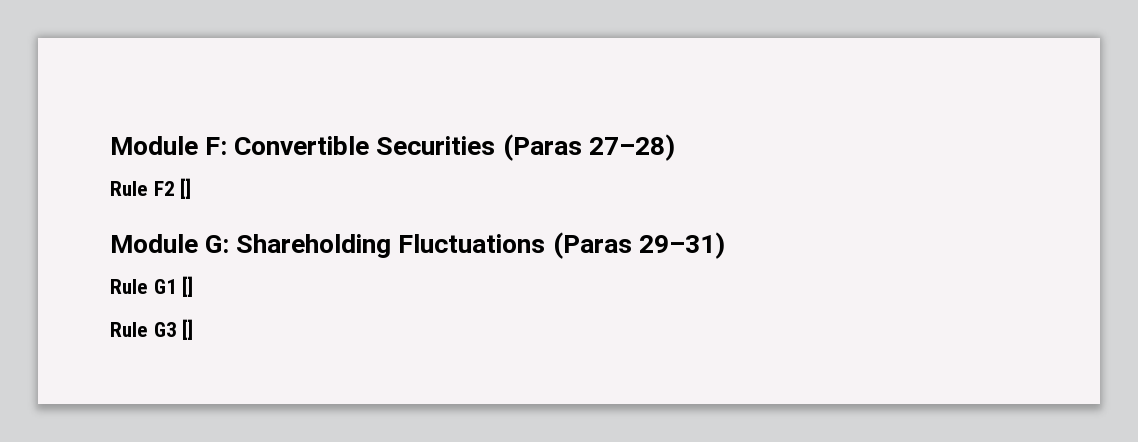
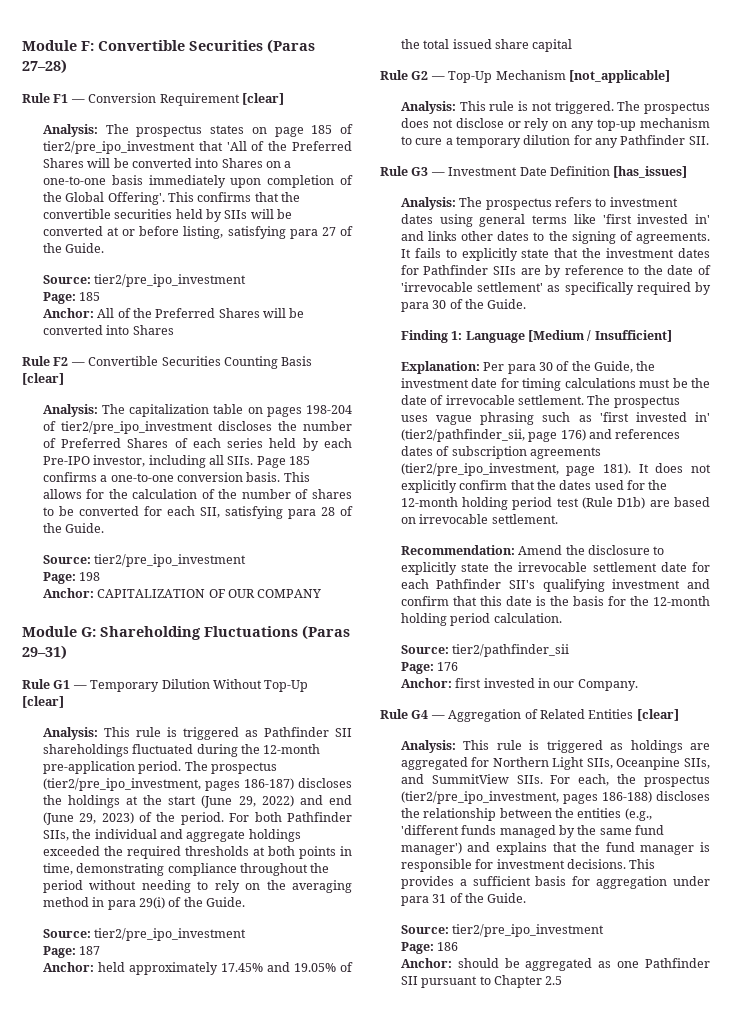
[153,178,192,199] F2 [] -> [53,93,284,106] [42,124,353,137] [42,141,353,154] [42,158,292,168] [42,175,353,188] [42,192,301,205] [42,209,293,222] [42,226,353,239] [42,243,105,253] [42,274,247,287] [42,292,101,304] [42,308,305,318] [42,325,174,335] [22,356,313,369] [22,373,64,385] [42,404,352,417] [42,421,352,434] [42,438,352,451] [42,455,311,468] [42,472,310,482] [42,489,352,499] [42,506,353,519] [42,523,105,533] [42,554,247,567] [42,572,101,584] [42,588,322,598] F1 — Conversion Requirement [clear] // Analysis: The prospectus states on page 185 of tier2/pre_ipo_investment that 'All of the Preferred Shares will be converted into Shares on a one-to-one basis immediately upon completion of the Global Offering'. This confirms that the convertible securities held by SIIs will be converted at or before listing, satisfying para 27 of the Guide. // Source: tier2/pre_ipo_investment // Page: 185 // Anchor: All of the Preferred Shares will be converted into Shares // Rule F2 — Convertible Securities Counting Basis [clear] // Analysis: The capitalization table on pages 198-204 of tier2/pre_ipo_investment discloses the number of Preferred Shares of each series held by each Pre-IPO investor, including all SIIs. Page 185 confirms a one-to-one conversion basis. This allows for the calculation of the number of shares to be converted for each SII, satisfying para 28 of the Guide. // Source: tier2/pre_ipo_investment // Page: 198 // Anchor: CAPITALIZATION OF OUR COMPANY
[182,276,194,297] [110,319,194,340] [] // Rule G3 [] -> [72,679,309,692] [22,696,64,708] [42,727,352,740] [42,744,321,757] [42,761,277,774] [42,778,352,791] [42,795,352,808] [42,812,352,825] [42,829,301,842] [42,846,352,859] [42,863,330,876] [42,880,352,893] [42,897,246,910] [42,928,247,941] [42,946,101,958] [42,962,353,975] [400,39,573,52] [380,70,670,83] [400,101,710,114] [400,118,710,131] [400,135,709,148] [380,166,688,178] [400,197,678,210] [400,214,710,227] [400,231,710,244] [400,248,710,261] [400,265,711,278] [400,282,711,295] [400,299,527,312] [400,330,672,343] [400,361,656,374] [400,378,710,391] [400,395,680,408] [400,412,710,425] [400,429,681,442] [400,446,601,459] [400,463,711,476] [400,480,668,493] [400,497,710,510] [400,514,558,524] [400,545,665,555] [400,562,710,575] [400,579,710,592] [400,596,710,606] [400,613,562,626] [400,644,570,657] [400,662,459,674] [400,678,638,691] [380,709,679,722] [400,740,710,753] [400,757,710,770] [400,774,710,787] [400,791,710,804] [400,808,652,821] [400,825,665,838] [400,842,710,855] [400,859,656,872] [400,876,710,889] [400,893,527,906] [400,924,605,937] [400,942,459,954] [400,958,710,971] [400,975,563,988] — Temporary Dilution Without Top-Up [clear] // Analysis: This rule is triggered as Pathfinder SII shareholdings fluctuated during the 12-month pre-application period. The prospectus (tier2/pre_ipo_investment, pages 186-187) discloses the holdings at the start (June 29, 2022) and end (June 29, 2023) of the period. For both Pathfinder SIIs, the individual and aggregate holdings exceeded the required thresholds at both points in time, demonstrating compliance throughout the period without needing to rely on the averaging method in para 29(i) of the Guide. // Source: tier2/pre_ipo_investment // Page: 187 // Anchor: held approximately 17.45% and 19.05% of the total issued share capital // Rule G2 — Top-Up Mechanism [not_applicable] // Analysis: This rule is not triggered. The prospectus does not disclose or rely on any top-up mechanism to cure a temporary dilution for any Pathfinder SII. // Rule G3 — Investment Date Definition [has_issues] // Analysis: The prospectus refers to investment dates using general terms like 'first invested in' and links other dates to the signing of agreements. It fails to explicitly state that the investment dates for Pathfinder SIIs are by reference to the date of 'irrevocable settlement' as specifically required by para 30 of the Guide. // Finding 1: Language [Medium / Insufficient] // Explanation: Per para 30 of the Guide, the investment date for timing calculations must be the date of irrevocable settlement. The prospectus uses vague phrasing such as 'first invested in' (tier2/pathfinder_sii, page 176) and references dates of subscription agreements (tier2/pre_ipo_investment, page 181). It does not explicitly confirm that the dates used for the 12-month holding period test (Rule D1b) are based on irrevocable settlement. // Recommendation: Amend the disclosure to explicitly state the irrevocable settlement date for each Pathfinder SII's qualifying investment and confirm that this date is the basis for the 12-month holding period calculation. // Source: tier2/pathfinder_sii // Page: 176 // Anchor: first invested in our Company. // Rule G4 — Aggregation of Related Entities [clear] // Analysis: This rule is triggered as holdings are aggregated for Northern Light SIIs, Oceanpine SIIs, and SummitView SIIs. For each, the prospectus (tier2/pre_ipo_investment, pages 186-188) discloses the relationship between the entities (e.g., 'different funds managed by the same fund manager') and explains that the fund manager is responsible for investment decisions. This provides a sufficient basis for aggregation under para 31 of the Guide. // Source: tier2/pre_ipo_investment // Page: 186 // Anchor: should be aggregated as one Pathfinder SII pursuant to Chapter 2.5

